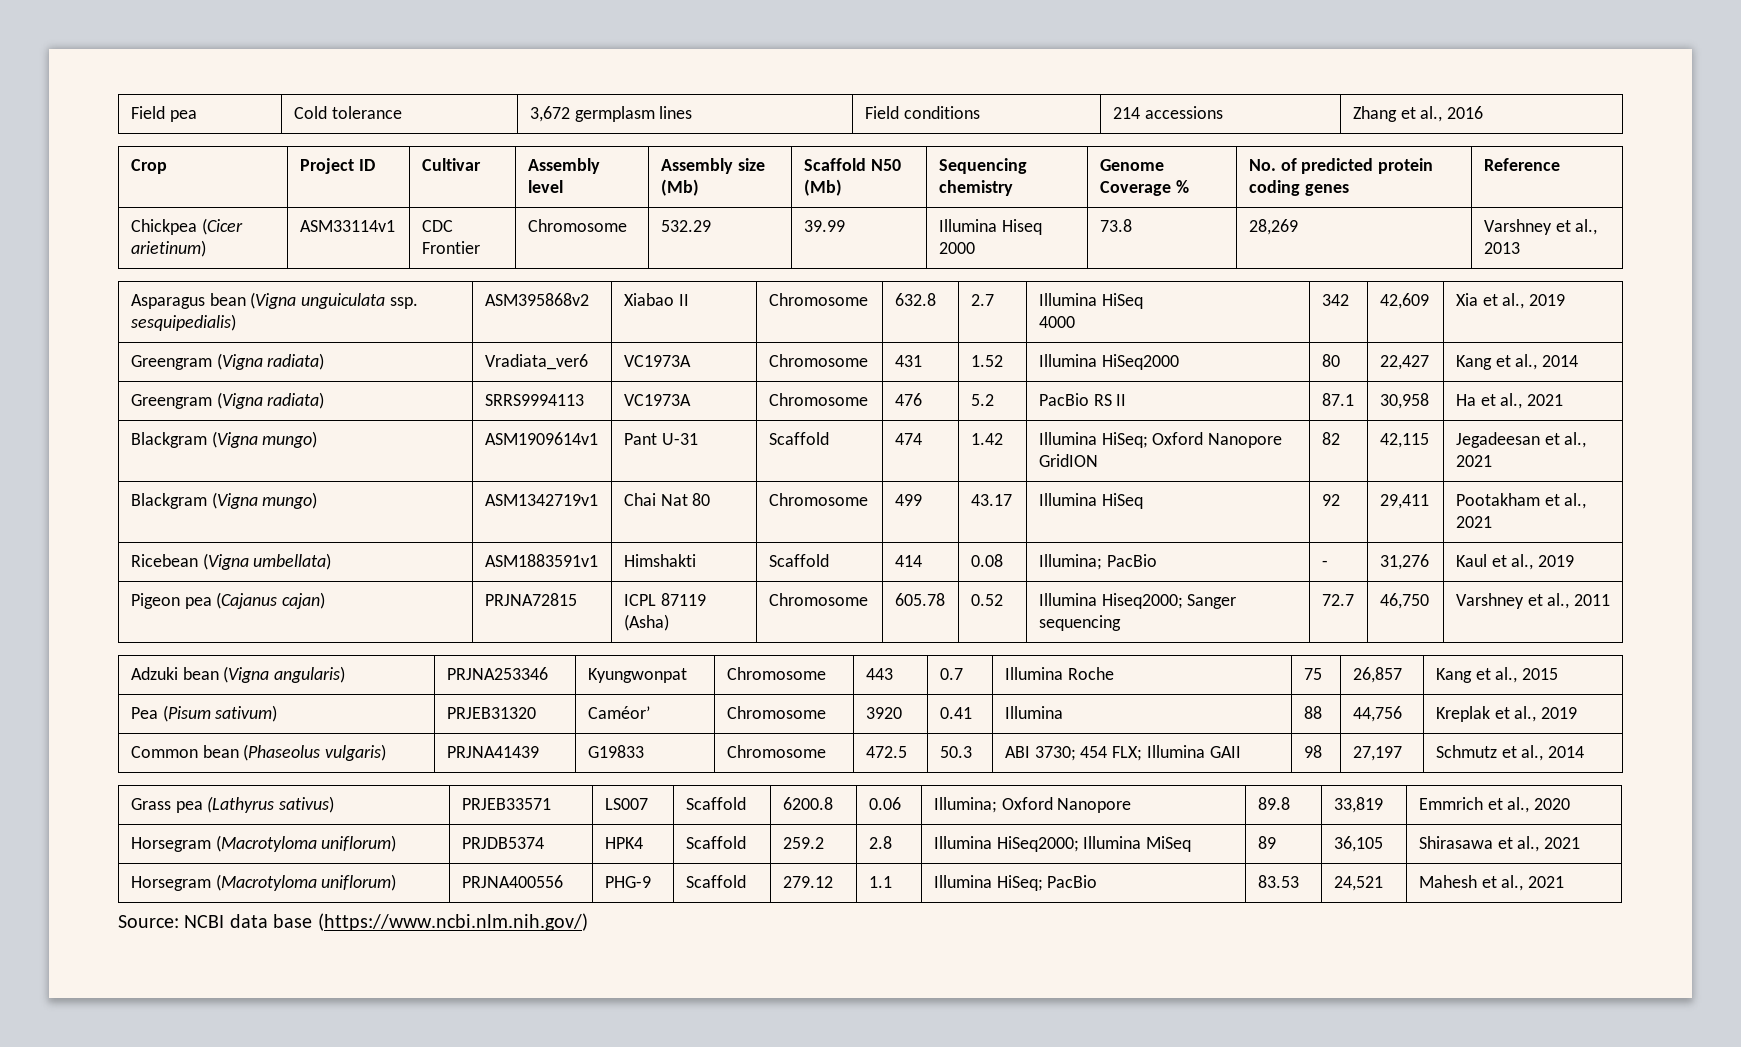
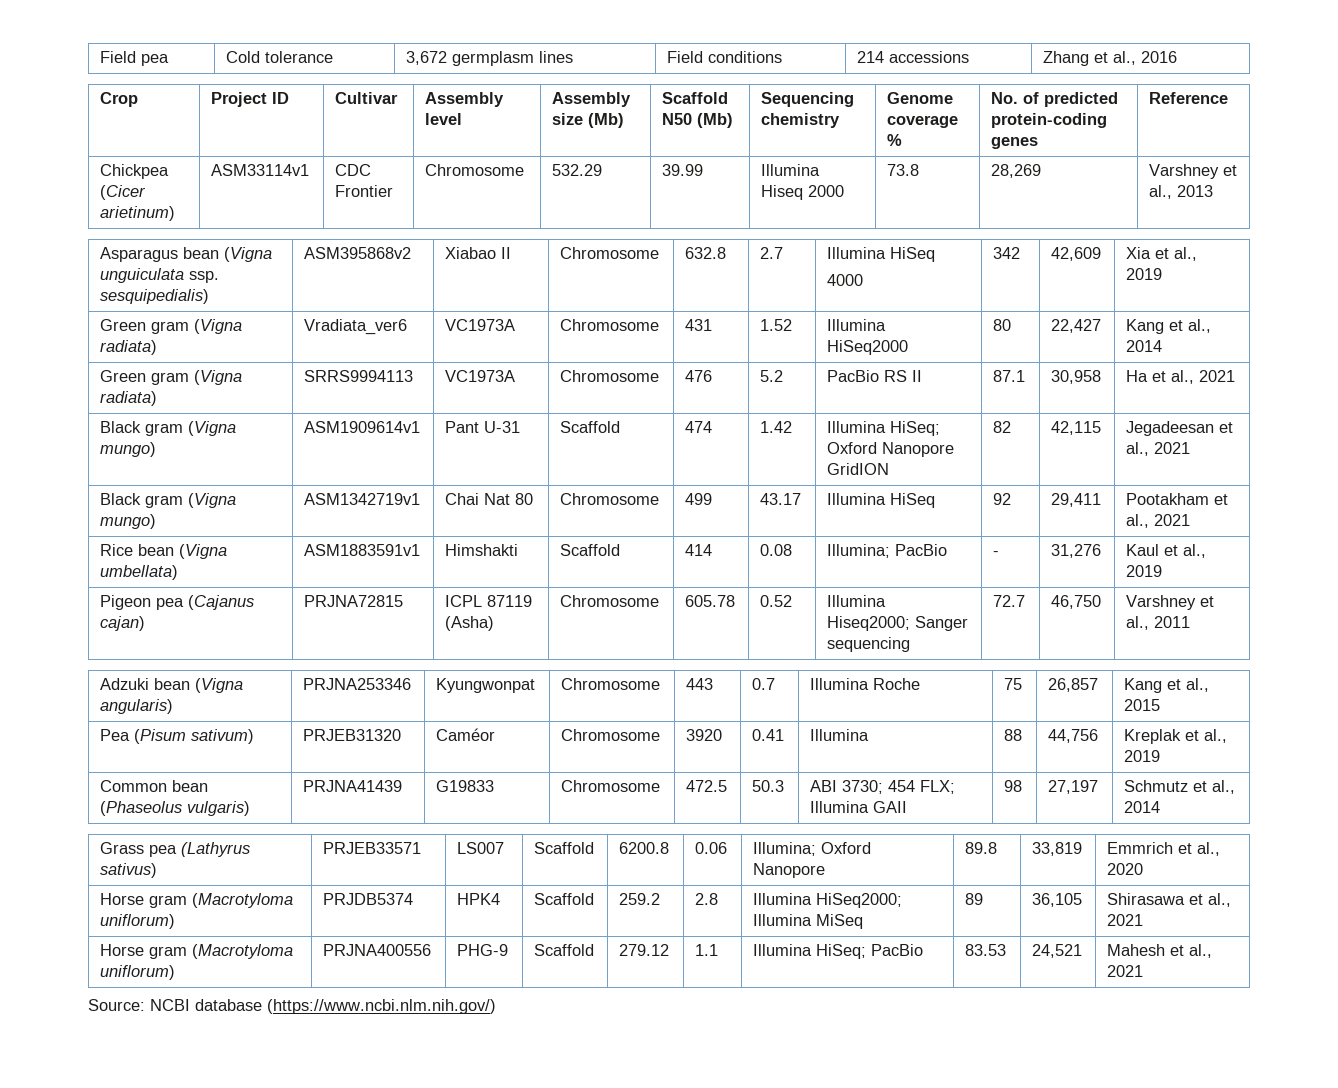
[1099,181,1171,196] Coverage -> [887,115,959,128] coverage
[1378,158,1434,174] [1248,180,1300,196] protein coding -> [991,113,1108,128] protein-coding
[130,355,212,370] Greengram -> [100,319,190,334] Green gram
[130,394,212,409] Greengram -> [100,370,190,385] Green gram
[130,432,207,448] Blackgram -> [100,421,184,436] Black gram
[130,493,207,509] Blackgram -> [100,493,184,508] Black gram
[130,554,198,567] Ricebean -> [100,544,175,556] Rice bean
[587,706,650,719] Caméor’ -> [436,728,496,741] Caméor
[130,837,211,852] Horsegram -> [100,893,188,908] Horse gram
[130,876,211,891] Horsegram -> [100,944,188,959] Horse gram
[229,914,313,928] data base -> [195,999,262,1011] database

